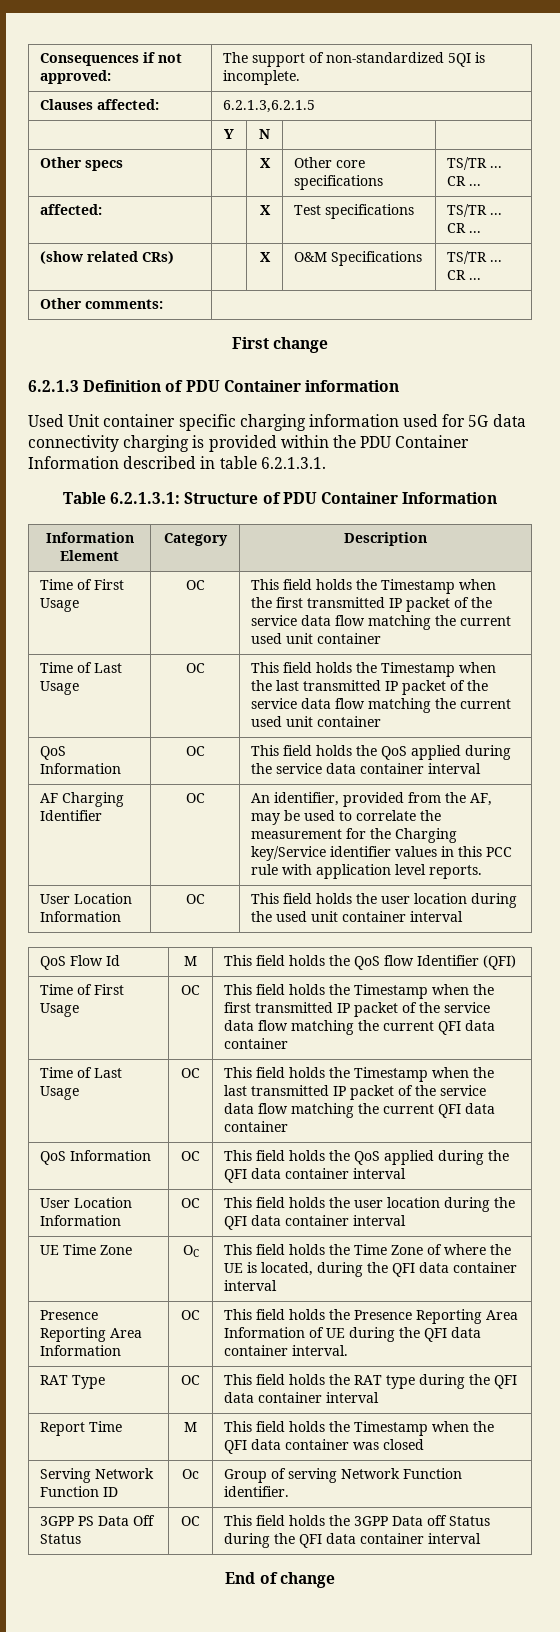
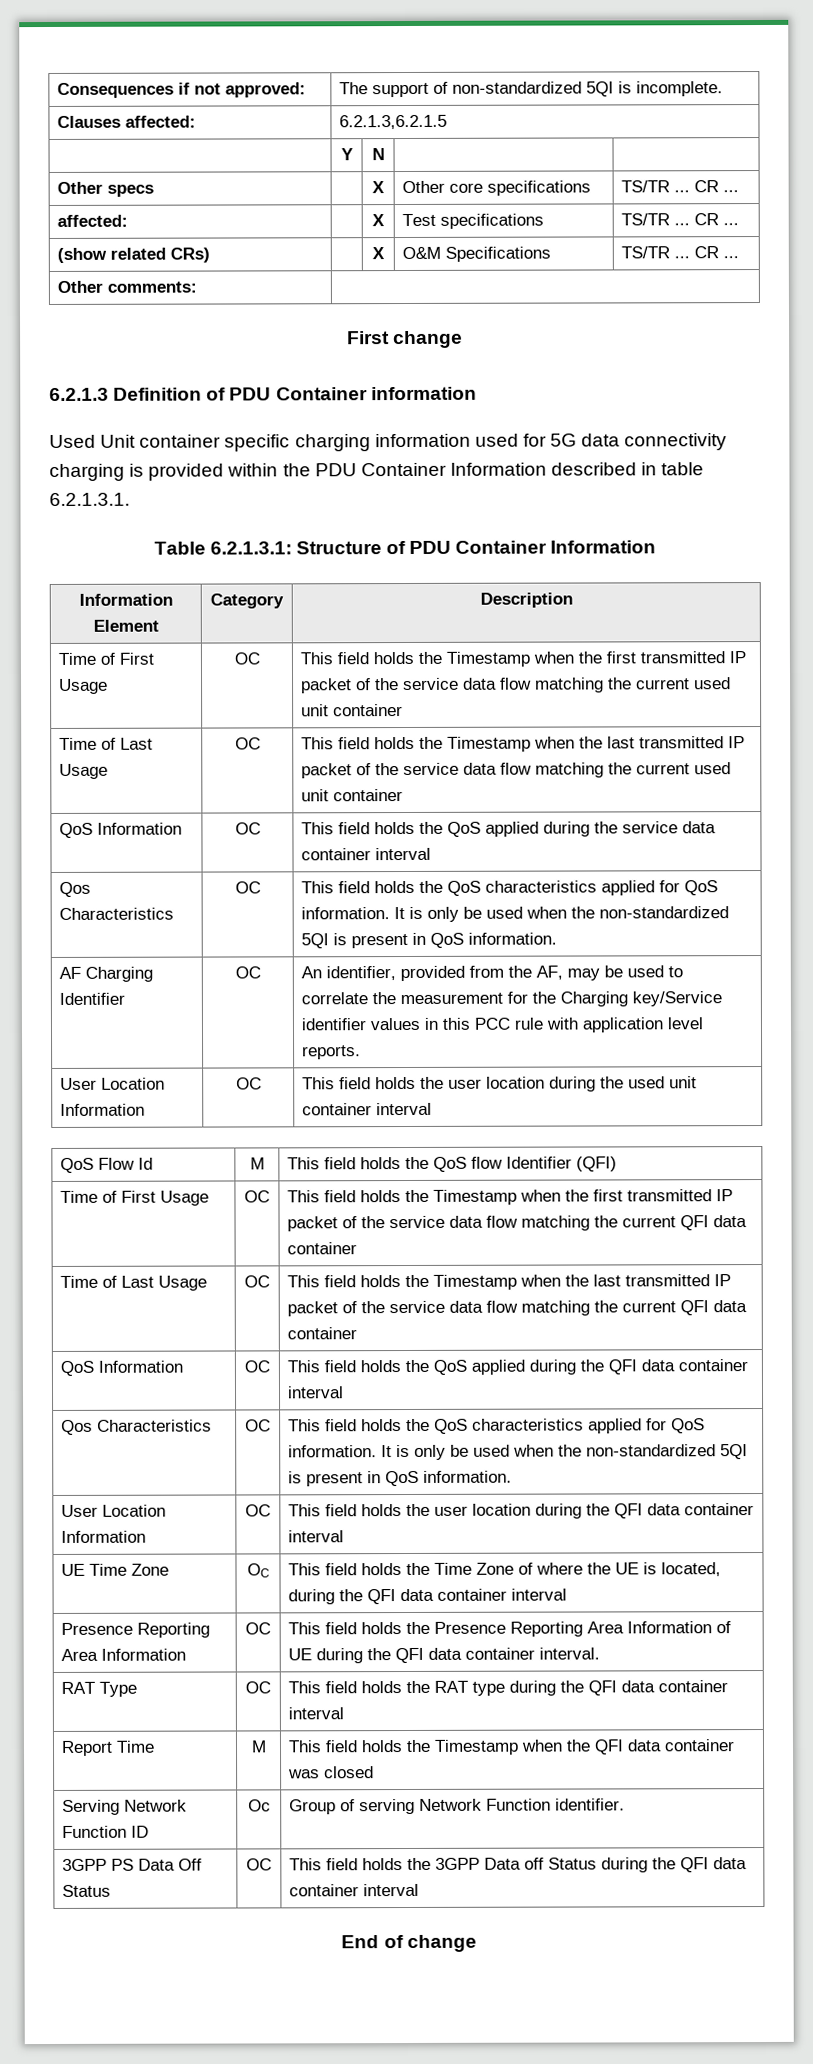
(482, 768) none -> [58,881,91,897] [58,907,174,920] [234,881,261,894] [300,880,718,896] [300,906,729,922] [300,932,557,949] // Qos Characteristics | OC | This field holds the QoS characteristics applied for QoS information. It is only be used when the non-standardized 5QI is present in QoS information.
(407, 1173) none -> [60,1419,212,1435] [245,1419,271,1432] [287,1418,705,1434] [287,1444,748,1460] [287,1470,512,1487] // Qos Characteristics | OC | This field holds the QoS characteristics applied for QoS information. It is only be used when the non-standardized 5QI is present in QoS information.

